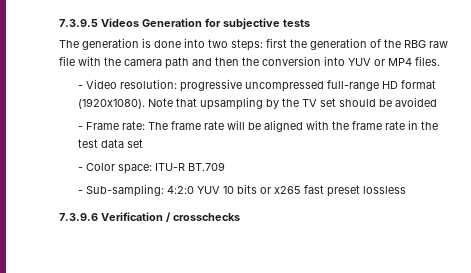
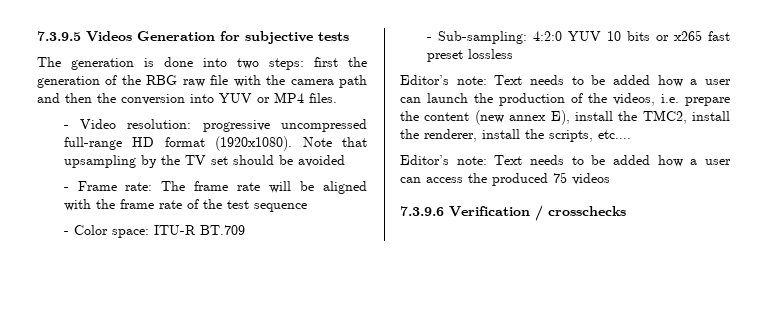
[407,120,418,130] in -> [186,199,199,209] of
[100,139,143,148] data set -> [253,203,307,212] sequence
(406, 190) none -> [400,75,731,87] [400,93,730,106] [400,110,730,125] [400,129,631,142] [400,155,731,167] [400,172,610,186] // Editor’s note: Text needs to be added how a user can launch the production of the videos, i.e. prepare the content (new annex E), install the TMC2, install the renderer, install the scripts, etc…. // Editor’s note: Text needs to be added how a user can access the produced 75 videos

